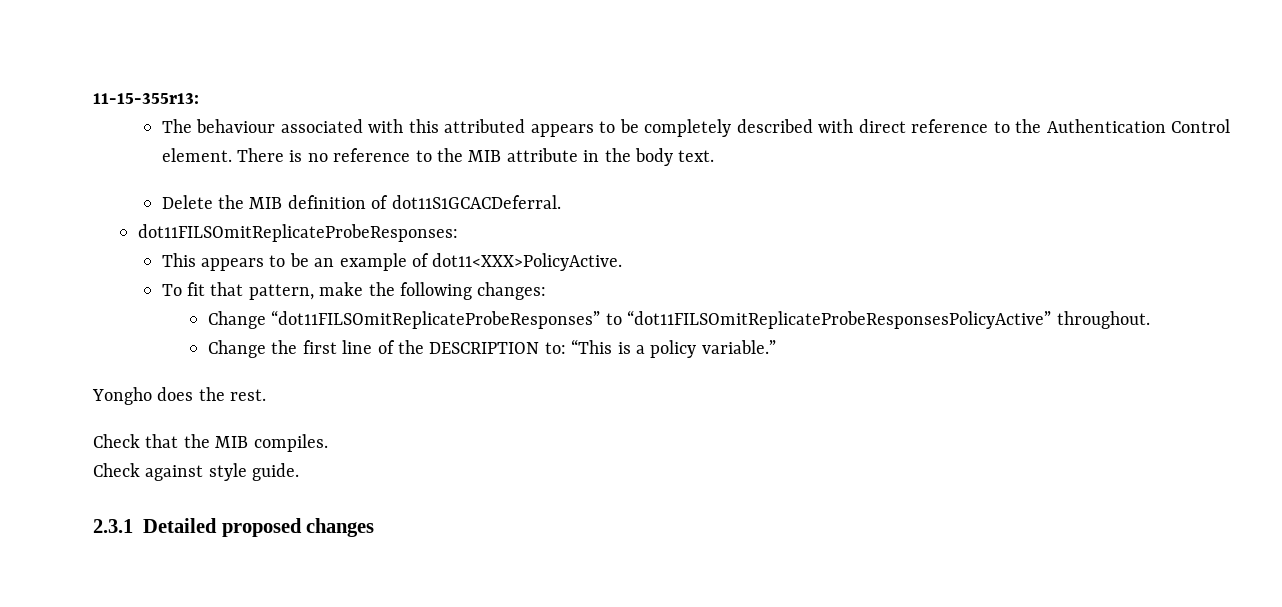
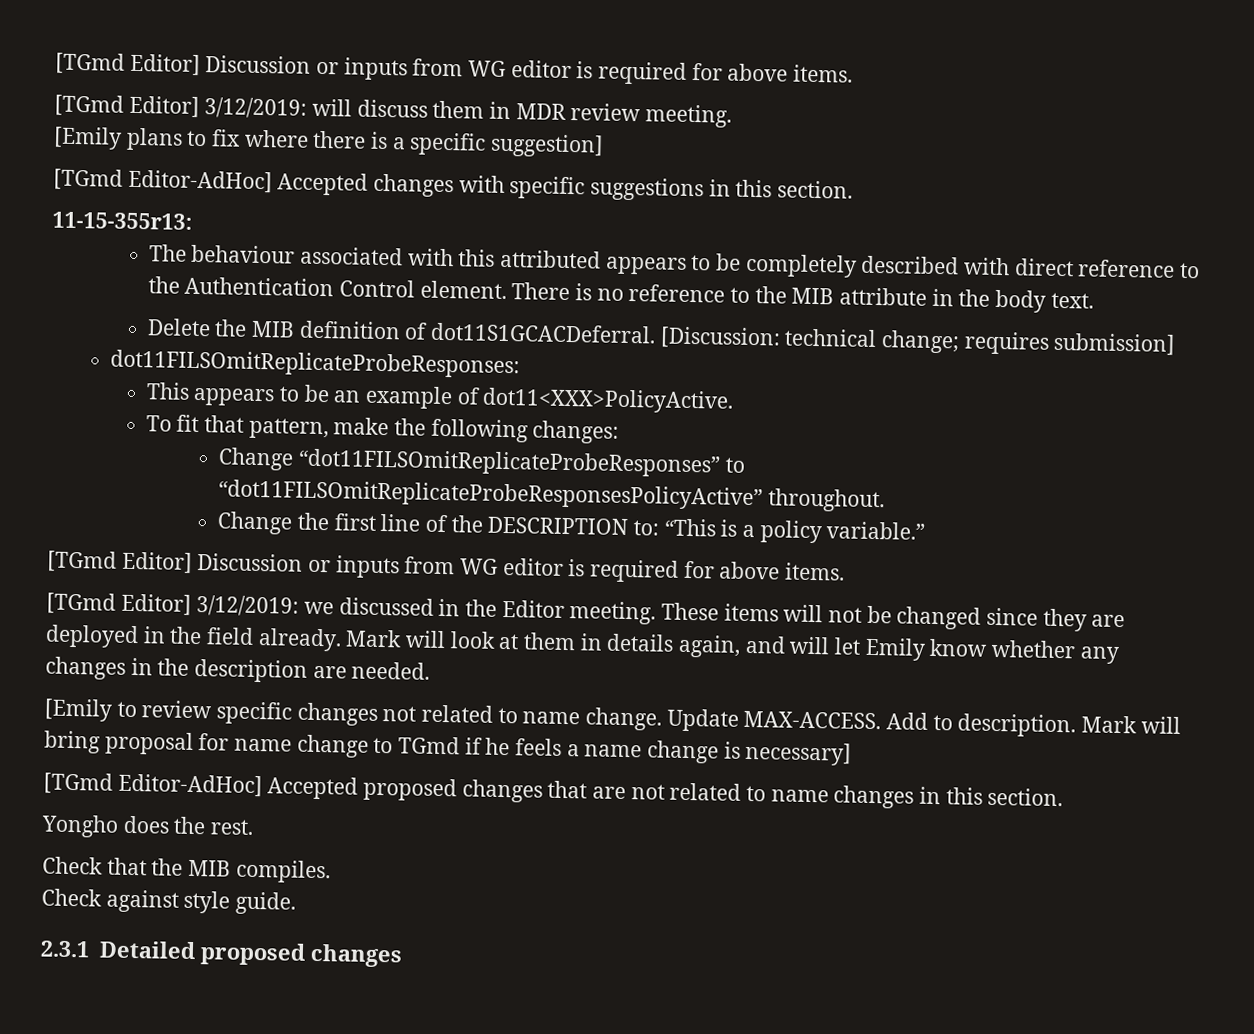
(93, 98) none -> [55,52,854,85] [54,94,733,128] [53,126,605,158] [53,168,854,202] [TGmd Editor] Discussion or inputs from WG editor is required for above items. // [TGmd Editor] 3/12/2019: will discuss them in MDR review meeting. // [Emily plans to fix where there is a specific suggestion] // [TGmd Editor-AdHoc] Accepted changes with specific suggestions in this section. //
(561, 202) none -> [659,326,1177,356] [Discussion: technical change; requires submission]
(776, 347) none -> [47,550,846,583] [46,592,1126,632] [45,624,1119,664] [45,656,431,683] [44,698,1181,738] [44,730,853,766] [43,772,1064,809] // [TGmd Editor] Discussion or inputs from WG editor is required for above items. // [TGmd Editor] 3/12/2019: we discussed in the Editor meeting. These items will not be changed since they are deployed in the field already. Mark will look at them in details again, and will let Emily know whether any changes in the description are needed. // [Emily to review specific changes not related to name change. Update MAX-ACCESS. Add to description. Mark will bring proposal for name change to TGmd if he feels a name change is necessary] // [TGmd Editor-AdHoc] Accepted proposed changes that are not related to name changes in this section.

